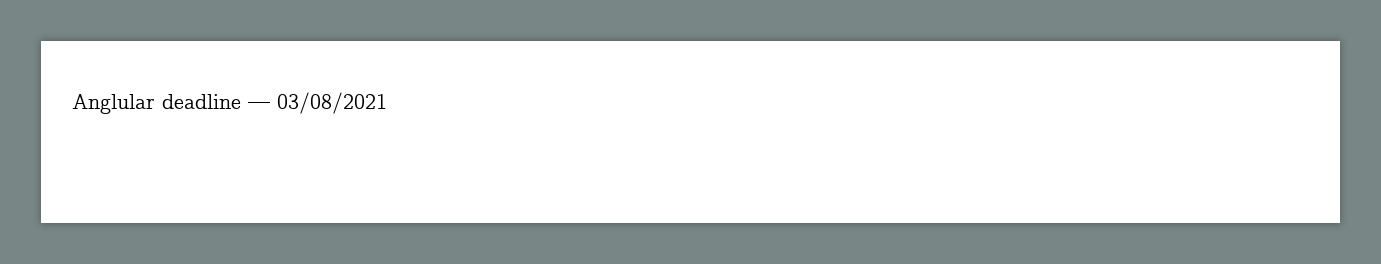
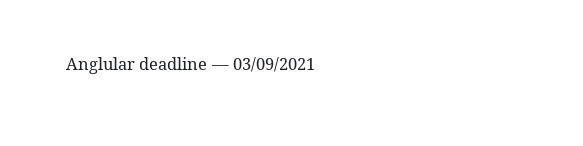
[277,92,387,114] 03/08/2021 -> [233,57,316,72] 03/09/2021

